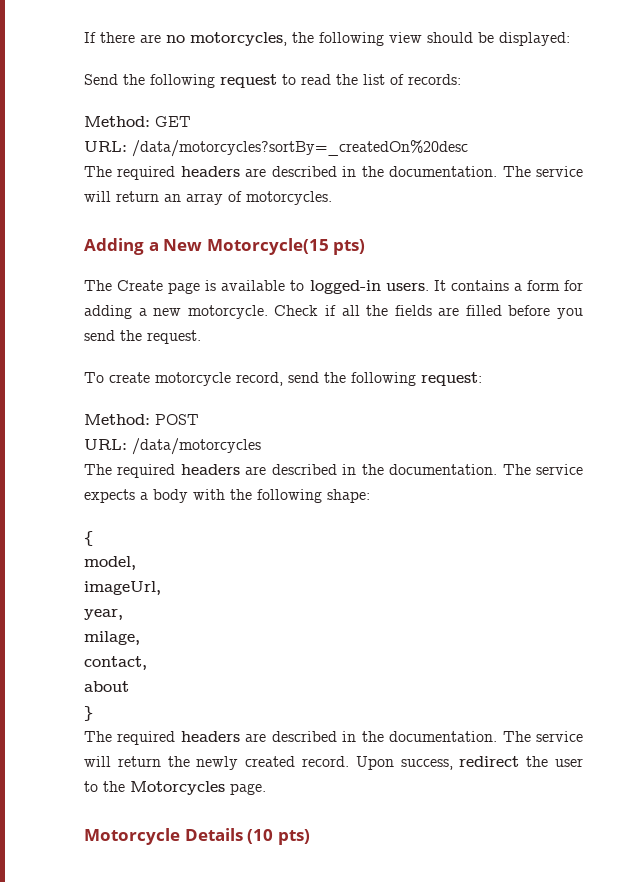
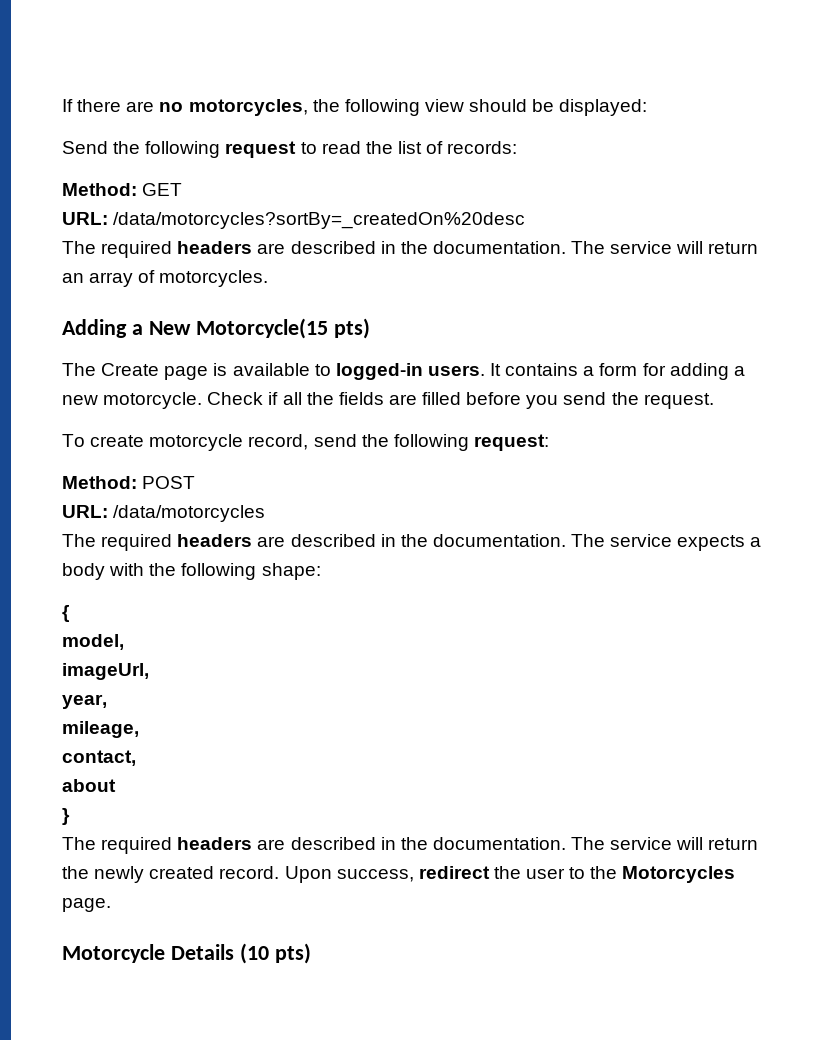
[84,631,140,645] milage, -> [62,721,139,738] mileage,

